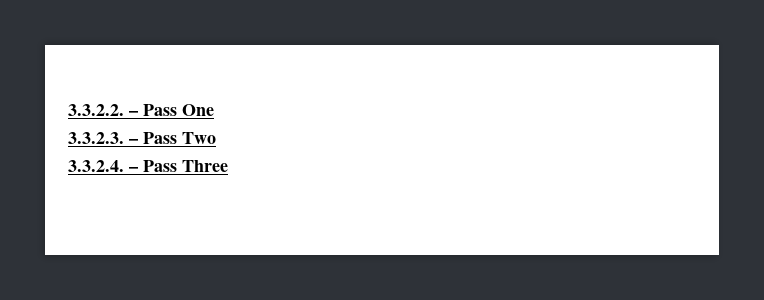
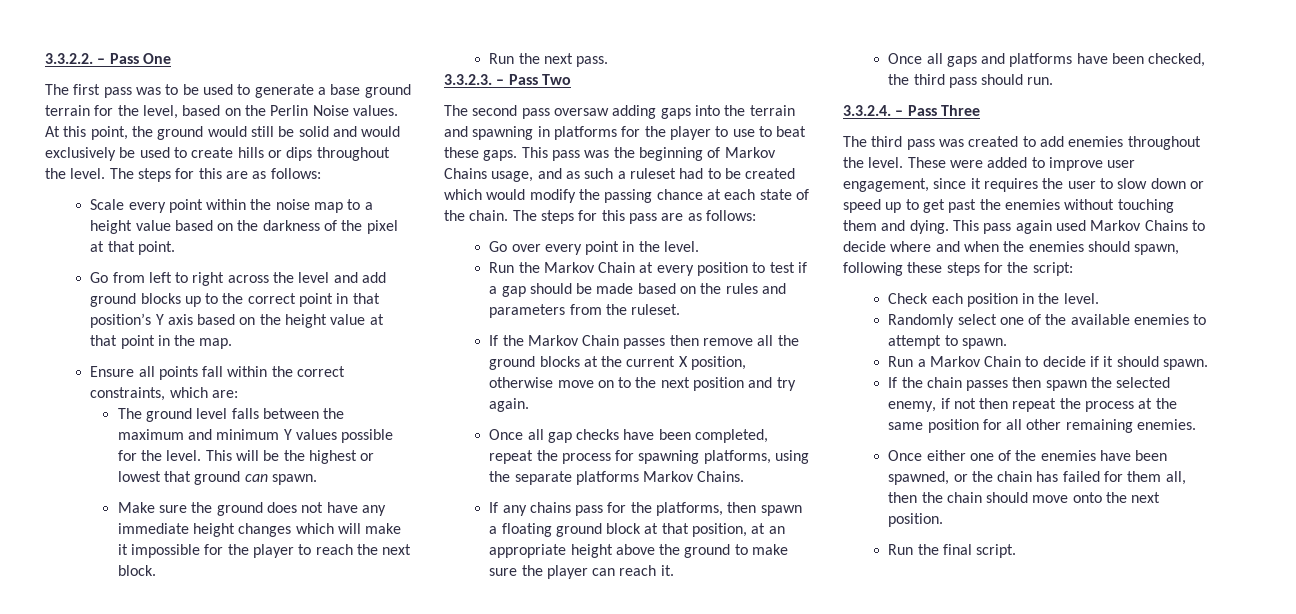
[68,132,216,144] [68,160,228,172] 3.3.2.3. – Pass Two // 3.3.2.4. – Pass Three -> [45,84,411,98] [45,105,398,119] [45,126,401,140] [45,147,390,161] [45,168,321,182] [90,199,373,213] [90,220,398,234] [90,241,175,255] [90,272,387,286] [90,293,380,307] [90,313,384,328] [90,335,233,349] [90,366,346,380] [90,387,238,401] [117,408,345,422] [117,429,394,443] [117,450,375,464] [117,471,318,485] [117,502,387,516] [117,523,402,537] [117,544,412,558] [117,565,156,576] [489,53,609,67] [444,74,571,85] [444,105,795,119] [444,126,807,140] [444,147,776,161] [444,168,796,182] [444,189,809,203] [444,210,756,224] [489,241,700,255] [489,262,808,276] [489,283,787,297] [489,304,681,318] [489,335,799,349] [489,356,747,370] [489,377,796,391] [489,398,530,412] [489,429,769,443] [489,450,810,464] [489,471,745,485] [489,502,802,516] [489,523,785,537] [489,544,789,558] [489,565,674,579] [888,53,1206,67] [888,74,1054,88] [843,105,980,116] [843,136,1201,150] [843,157,1136,171] [843,178,1204,192] [843,199,1174,213] [843,220,1205,234] [843,241,1180,255] [843,262,1073,276] [888,293,1099,307] [888,314,1207,328] [888,335,1007,349] [888,356,1209,370] [888,377,1171,391] [888,398,1177,412] [888,419,1197,433] [888,450,1168,461] [888,471,1186,485] [888,492,1161,503] [888,513,944,527] [888,544,1017,558] The first pass was to be used to generate a base ground terrain for the level, based on the Perlin Noise values. At this point, the ground would still be solid and would exclusively be used to create hills or dips throughout the level. The steps for this are as follows: // Scale every point within the noise map to a height value based on the darkness of the pixel at that point. // Go from left to right across the level and add ground blocks up to the correct point in that position’s Y axis based on the height value at that point in the map. // Ensure all points fall within the correct constraints, which are: // The ground level falls between the maximum and minimum Y values possible for the level. This will be the highest or lowest that ground can spawn. // Make sure the ground does not have any immediate height changes which will make it impossible for the player to reach the next block. // Run the next pass. // 3.3.2.3. – Pass Two // The second pass oversaw adding gaps into the terrain and spawning in platforms for the player to use to beat these gaps. This pass was the beginning of Markov Chains usage, and as such a ruleset had to be created which would modify the passing chance at each state of the chain. The steps for this pass are as follows: // Go over every point in the level. // Run the Markov Chain at every position to test if a gap should be made based on the rules and parameters from the ruleset. // If the Markov Chain passes then remove all the ground blocks at the current X position, otherwise move on to the next position and try again. // Once all gap checks have been completed, repeat the process for spawning platforms, using the separate platforms Markov Chains. // If any chains pass for the platforms, then spawn a floating ground block at that position, at an appropriate height above the ground to make sure the player can reach it. // Once all gaps and platforms have been checked, the third pass should run. // 3.3.2.4. – Pass Three // The third pass was created to add enemies throughout the level. These were added to improve user engagement, since it requires the user to slow down or speed up to get past the enemies without touching them and dying. This pass again used Markov Chains to decide where and when the enemies should spawn, following these steps for the script: // Check each position in the level. // Randomly select one of the available enemies to attempt to spawn. // Run a Markov Chain to decide if it should spawn. // If the chain passes then spawn the selected enemy, if not then repeat the process at the same position for all other remaining enemies. // Once either one of the enemies have been spawned, or the chain has failed for them all, then the chain should move onto the next position. // Run the final script.

